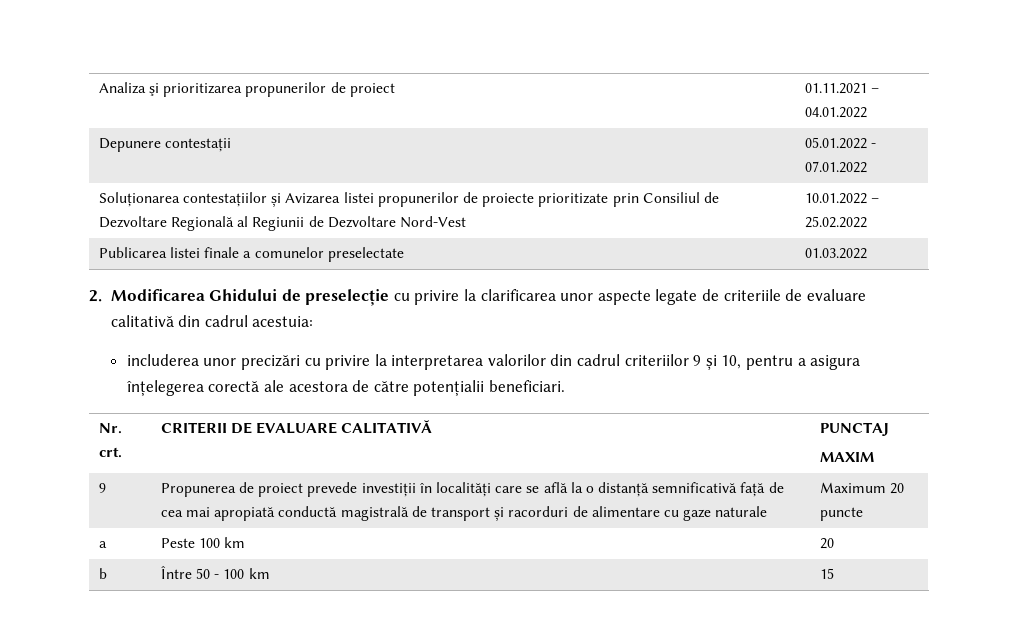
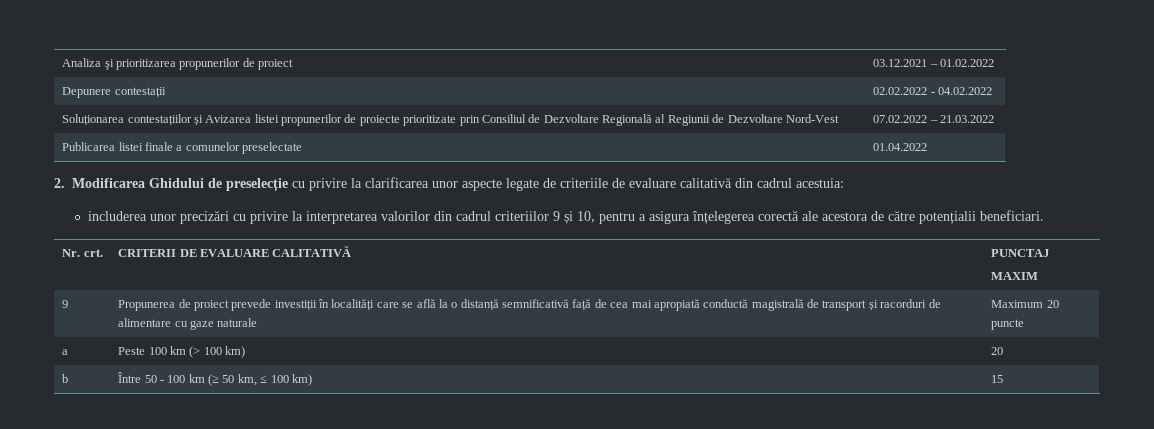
[804,83,880,94] [804,107,867,118] 01.11.2021 – 04.01.2022 -> [873,59,994,67] 03.12.2021 – 01.02.2022
[804,137,877,149] [804,161,867,173] 05.01.2022 - 07.01.2022 -> [873,87,992,95] 02.02.2022 - 04.02.2022
[804,193,880,204] [804,216,867,228] 10.01.2022 – 25.02.2022 -> [873,115,994,123] 07.02.2022 – 21.03.2022
[804,248,867,259] 01.03.2022 -> [873,143,928,151] 01.04.2022
(246, 542) none -> [189,346,246,358] (> 100 km)
(270, 573) none -> [208,374,312,386] (≥ 50 km, ≤ 100 km)

